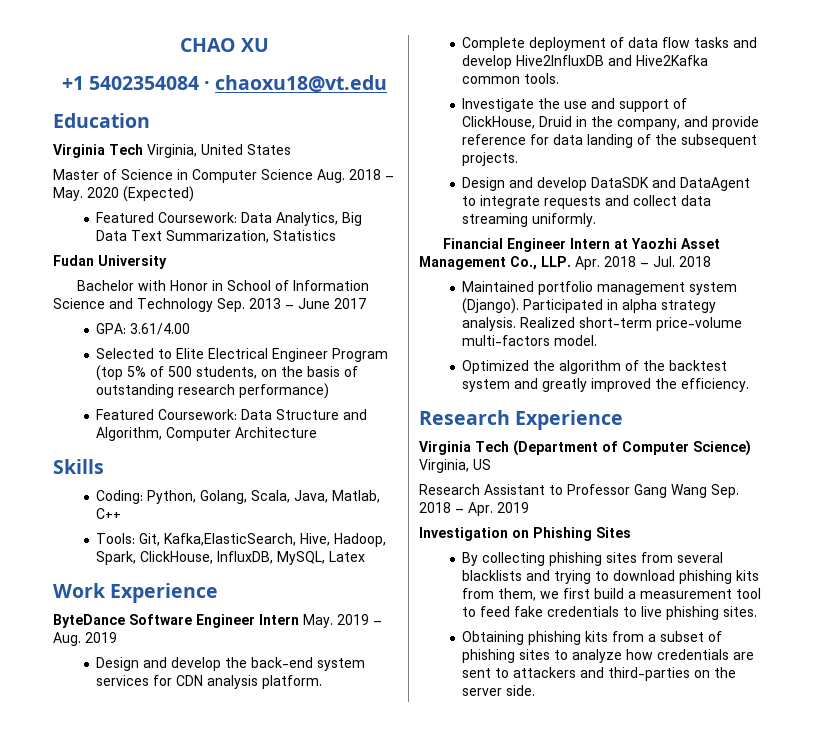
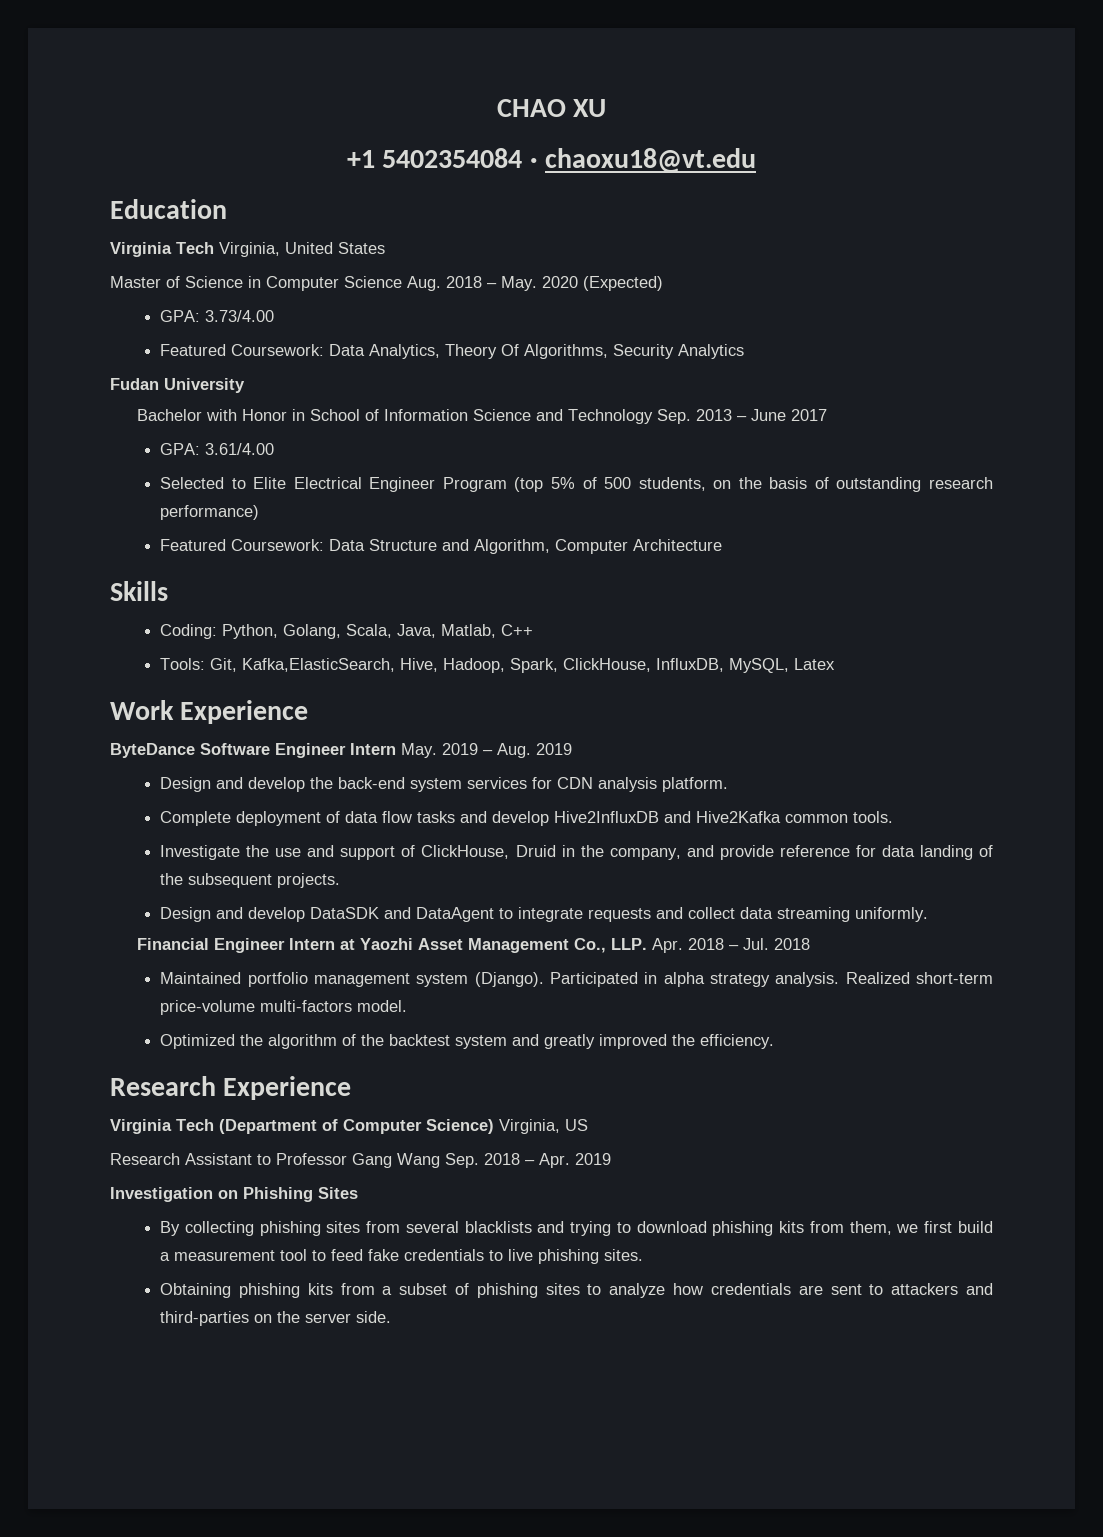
(194, 194) none -> [160,310,275,322] // GPA: 3.73/4.00
[342,212,363,226] [96,230,337,243] Big Data Text Summarization, Statistics -> [445,344,745,359] Theory Of Algorithms, Security Analytics

